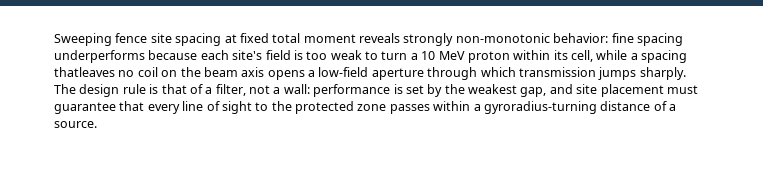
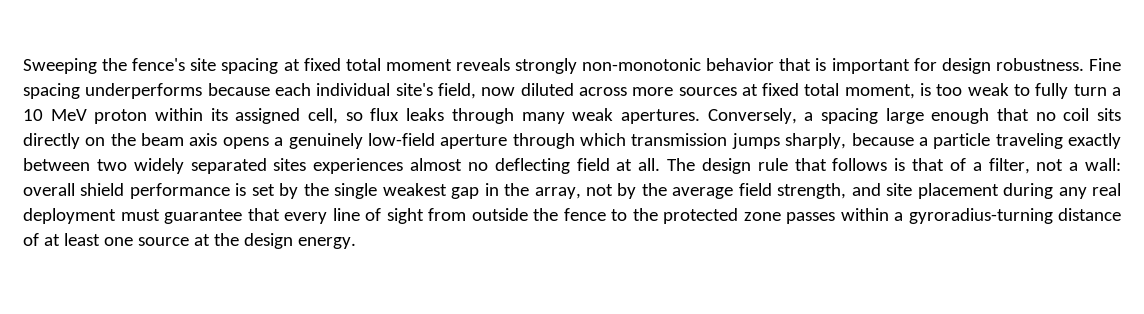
[115,33,148,43] fence -> [102,58,186,71] the fence's
[553,33,683,46] [54,50,291,63] behavior: fine spacing underperforms because each site's field -> [706,58,1121,74] [23,83,915,99] behavior that is important for design robustness. Fine spacing underperforms because each individual site's field, now diluted across more sources at fixed total moment,
(378, 55) none -> [1035,83,1069,99] fully
[571,50,688,63] [54,67,158,77] cell, while a spacing thatleaves no coil -> [235,108,1121,124] [23,133,80,149] assigned cell, so flux leaks through many weak apertures. Conversely, a spacing large enough that no coil sits directly
(315, 73) none -> [288,133,363,149] genuinely
[639,67,686,80] sharply. -> [785,133,1121,149] [23,158,661,174] sharply, because a particle traveling exactly between two widely separated sites experiences almost no deflecting field at all.
(146, 89) none -> [794,158,888,171] that follows
(310, 89) none -> [23,183,125,196] overall shield
[468,84,664,97] weakest gap, and site placement -> [334,183,1121,199] [23,208,116,224] single weakest gap in the array, not by the average field strength, and site placement during any real deployment
(252, 107) none -> [428,208,606,221] from outside the fence
[669,104,676,111] [54,121,97,128] a source. -> [43,233,356,249] at least one source at the design energy.

